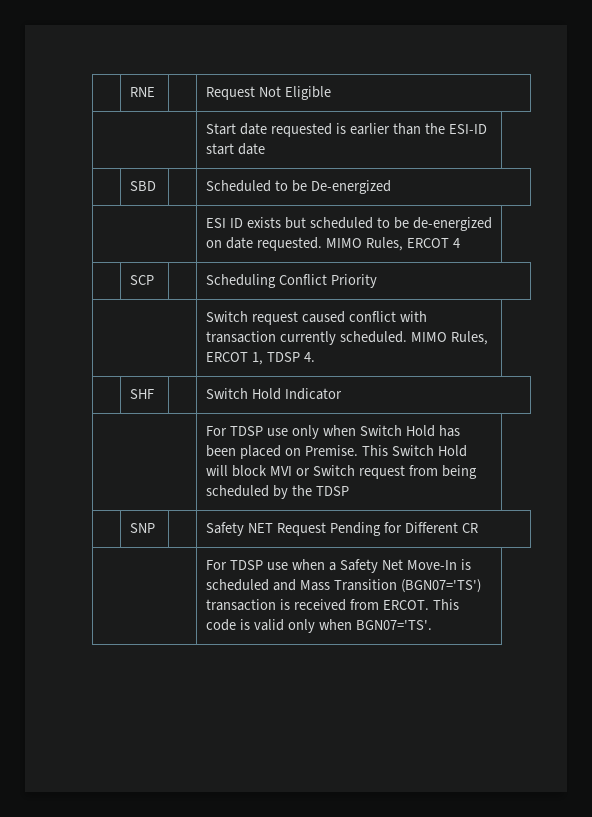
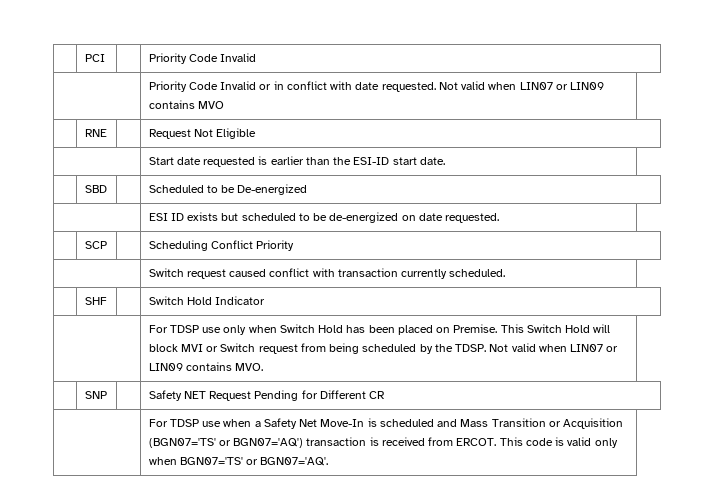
(130, 92) none -> [84,54,105,62] [148,53,257,64] [148,81,605,92] [148,100,224,109] | PCI | | Priority Code Invalid // | Priority Code Invalid or in conflict with date requested. Not valid when LIN07 or LIN09 contains MVO //
[238,143,266,155] date -> [419,157,445,165] date.
[326,237,460,251] MIMO Rules, ERCOT 4 -> (500, 218) none
[411,331,488,345] [206,352,316,365] MIMO Rules, ERCOT 1, TDSP 4. -> (506, 273) none
[316,486,350,496] TDSP -> [455,343,619,352] [148,362,264,371] TDSP. Not valid when LIN07 or LIN09 contains MVO.
[400,579,481,593] (BGN07='TS') -> [548,418,624,429] [148,438,304,448] or Acquisition (BGN07='TS' or BGN07='AQ')
[355,620,432,630] BGN07='TS'. -> [179,457,329,466] BGN07='TS' or BGN07='AQ'.

